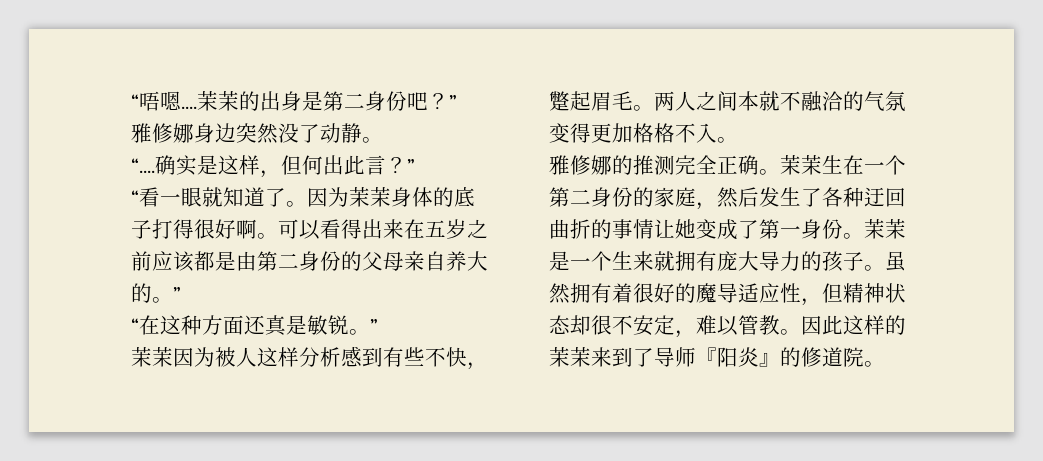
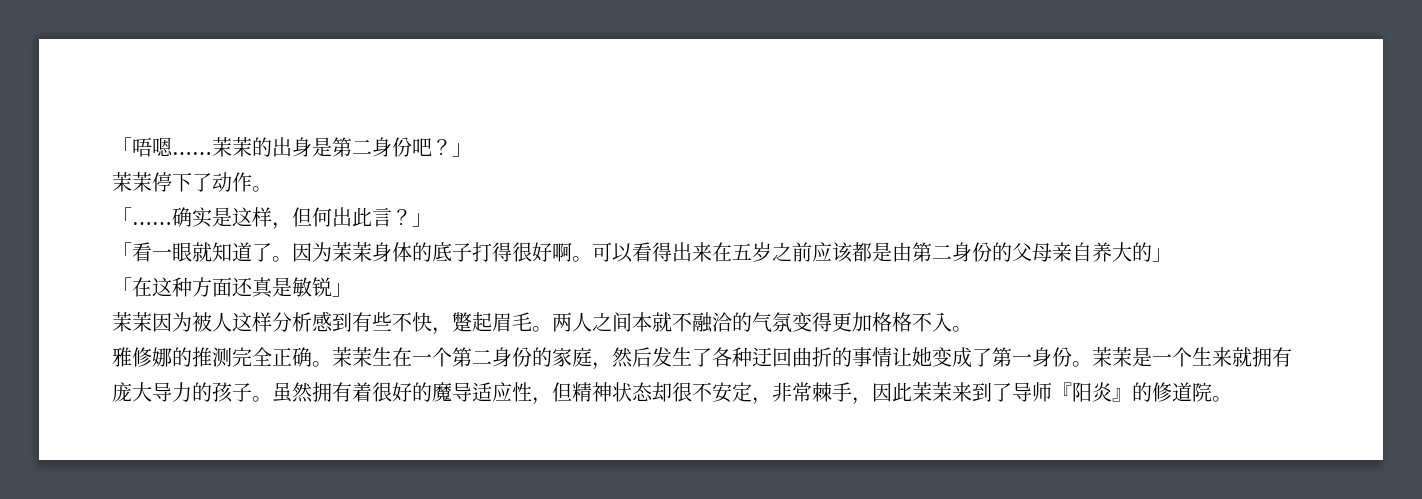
[131,91,197,111] “唔嗯.... -> [112,137,212,157] 「唔嗯……
[449,95,457,109] [131,123,383,144] [131,158,155,173] ” // 雅修娜身边突然没了动静。 // “.... -> [452,143,472,157] [112,172,272,192] [112,207,172,225] 」 // 茉茉停下了动作。 // 「……
[407,159,415,173] [131,190,139,205] ” // “ -> [412,213,432,227] [112,242,132,260] 」 // 「
[152,287,181,303] [131,318,139,333] 。” // “ -> [1152,248,1172,262] [112,277,132,295] 」 // 「
[349,319,378,335] 。” -> [332,283,352,297] 」
[696,315,906,336] 难以管教。因此这样的 -> [772,382,912,405] 非常棘手，因此

